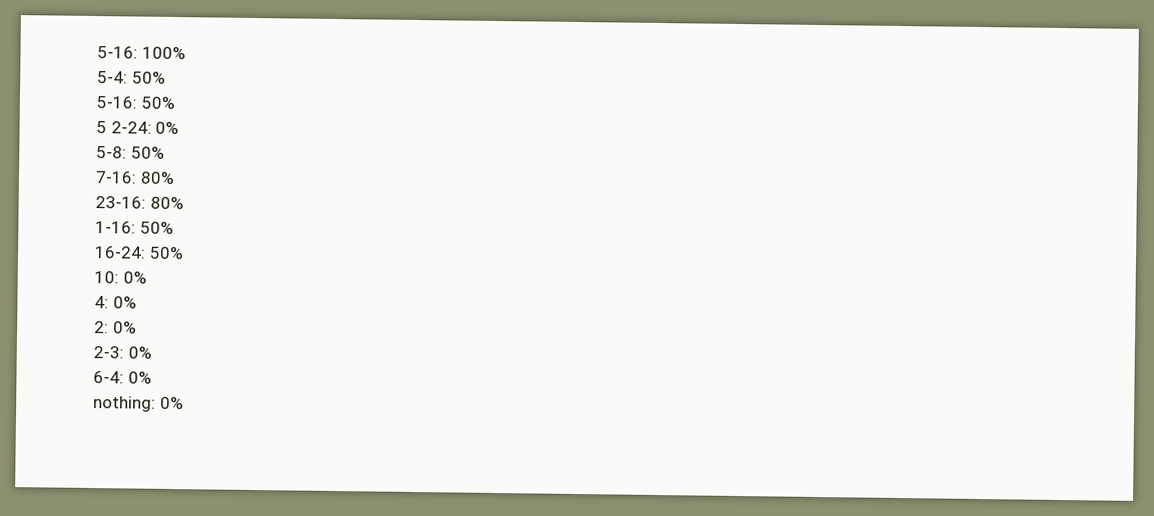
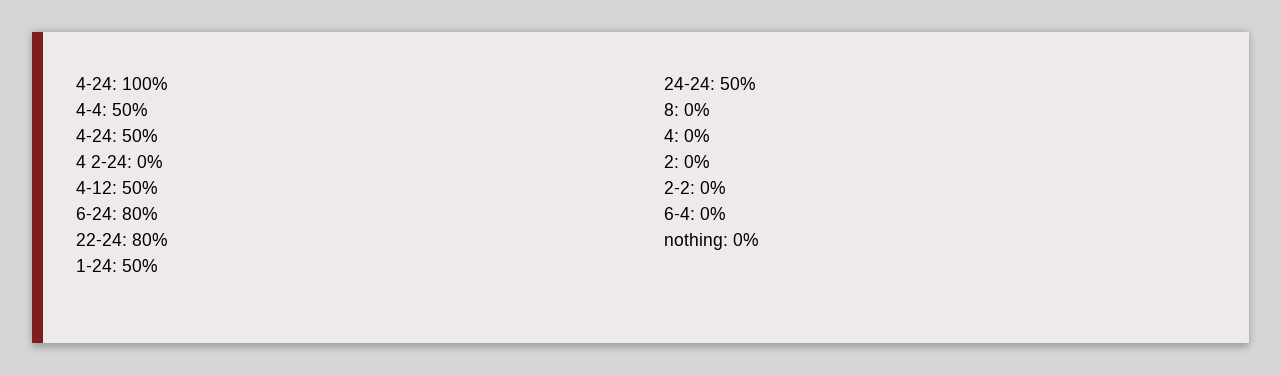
[97,46,138,59] 5-16: -> [76,77,117,90] 4-24:
[97,71,166,84] [96,96,175,110] [96,121,107,134] 5-4: 50% // 5-16: 50% // 5 -> [76,103,148,116] [76,129,158,142] [76,155,86,168] 4-4: 50% // 4-24: 50% // 4
[96,146,165,159] [95,171,175,184] [95,196,184,210] [95,221,174,234] [94,246,184,260] [94,271,119,284] 5-8: 50% // 7-16: 80% // 23-16: 80% // 1-16: 50% // 16-24: 50% // 10: -> [76,181,158,194] [76,207,158,220] [76,233,168,246] [76,259,158,272] [664,77,756,90] [664,103,679,116] 4-12: 50% // 6-24: 80% // 22-24: 80% // 1-24: 50% // 24-24: 50% // 8:
[93,346,124,359] 2-3: -> [664,181,695,194] 2-2:

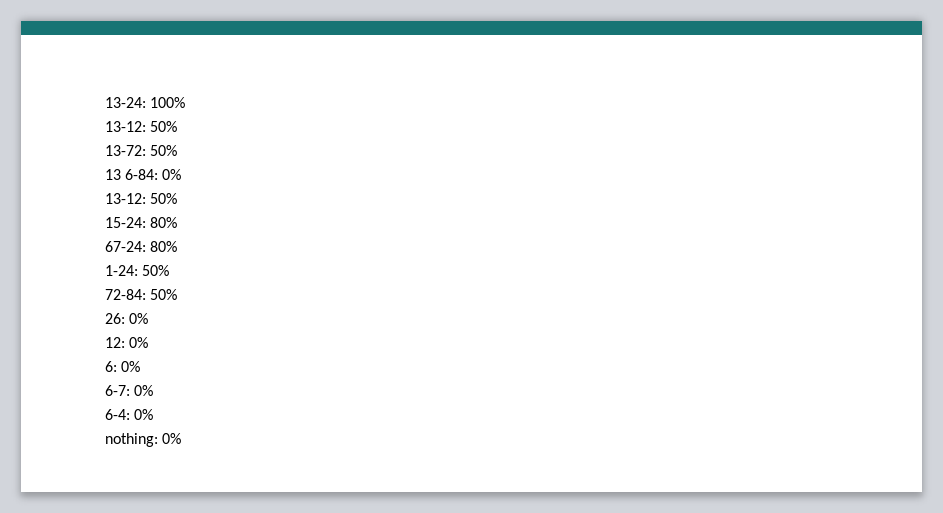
[76,77,117,90] 4-24: -> [105,97,146,108] 13-24:
[76,103,148,116] [76,129,158,142] [76,155,163,168] [76,181,158,194] [76,207,158,220] [76,233,127,246] 4-4: 50% // 4-24: 50% // 4 2-24: 0% // 4-12: 50% // 6-24: 80% // 22-24: -> [105,121,178,132] [105,145,178,156] [105,169,182,180] [105,193,178,204] [105,217,178,228] [105,241,146,252] 13-12: 50% // 13-72: 50% // 13 6-84: 0% // 13-12: 50% // 15-24: 80% // 67-24:
[664,77,756,90] [664,103,710,116] [664,129,710,142] [664,155,710,168] [664,181,695,194] 24-24: 50% // 8: 0% // 4: 0% // 2: 0% // 2-2: -> [105,289,178,300] [105,313,149,324] [105,337,149,348] [105,361,141,372] [105,385,130,396] 72-84: 50% // 26: 0% // 12: 0% // 6: 0% // 6-7:

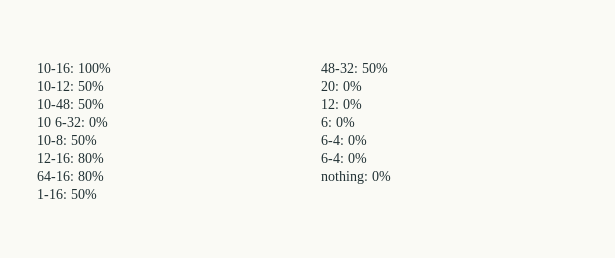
[105,97,146,108] 13-24: -> [37,63,74,73] 10-16:
[105,121,178,132] [105,145,178,156] [105,169,182,180] [105,193,178,204] [105,217,178,228] [105,241,178,252] [105,265,170,276] [105,289,178,300] [105,313,125,324] 13-12: 50% // 13-72: 50% // 13 6-84: 0% // 13-12: 50% // 15-24: 80% // 67-24: 80% // 1-24: 50% // 72-84: 50% // 26: -> [37,81,104,91] [37,99,104,109] [37,117,108,127] [37,135,97,145] [37,153,104,163] [37,171,104,181] [37,189,97,199] [321,63,388,73] [321,81,339,91] 10-12: 50% // 10-48: 50% // 10 6-32: 0% // 10-8: 50% // 12-16: 80% // 64-16: 80% // 1-16: 50% // 48-32: 50% // 20:
[105,385,130,396] 6-7: -> [321,135,344,145] 6-4:

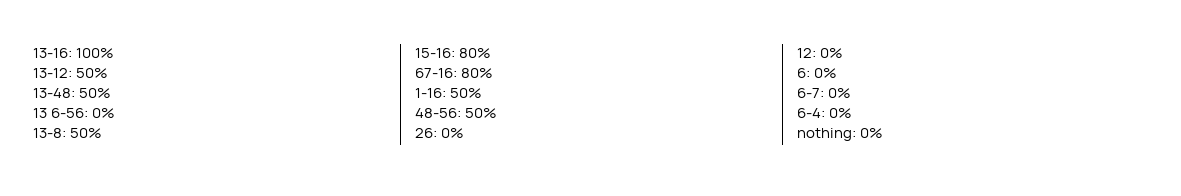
[37,63,74,73] 10-16: -> [33,48,72,58] 13-16:
[37,81,104,91] [37,99,104,109] [37,117,108,127] [37,135,97,145] [37,153,104,163] [37,171,74,181] 10-12: 50% // 10-48: 50% // 10 6-32: 0% // 10-8: 50% // 12-16: 80% // 64-16: -> [33,68,109,78] [33,88,112,98] [33,108,116,118] [33,128,103,138] [415,48,492,58] [415,68,457,78] 13-12: 50% // 13-48: 50% // 13 6-56: 0% // 13-8: 50% // 15-16: 80% // 67-16:
[321,63,388,73] [321,81,339,91] 48-32: 50% // 20: -> [415,108,498,118] [415,128,437,138] 48-56: 50% // 26:
[321,135,344,145] 6-4: -> [797,88,824,98] 6-7:

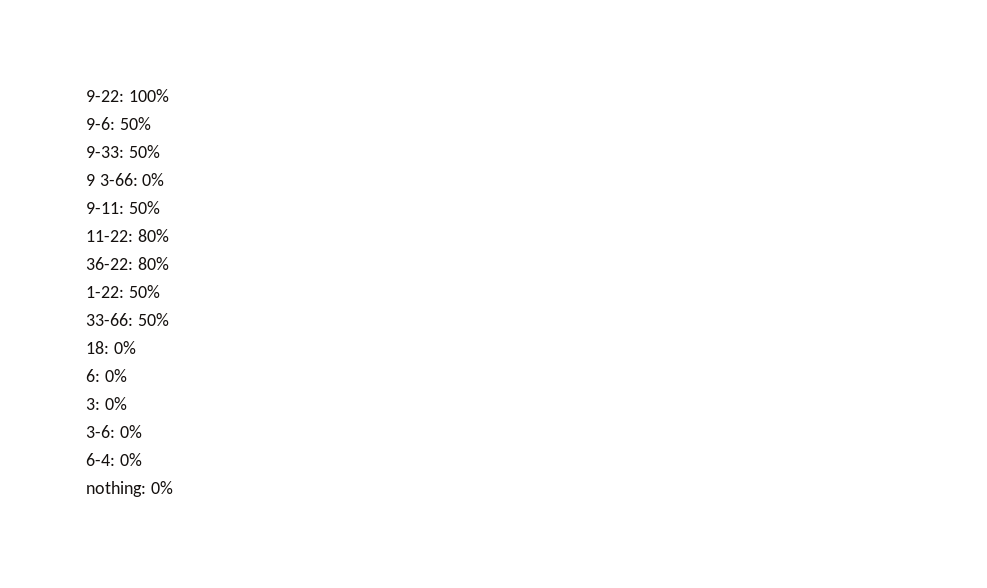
[33,48,72,58] 13-16: -> [86,90,124,102] 9-22:
[33,68,109,78] [33,88,112,98] [33,108,116,118] [33,128,103,138] [415,48,492,58] [415,68,494,78] [415,88,483,98] [415,108,498,118] [415,128,465,138] [797,48,816,58] 13-12: 50% // 13-48: 50% // 13 6-56: 0% // 13-8: 50% // 15-16: 80% // 67-16: 80% // 1-16: 50% // 48-56: 50% // 26: 0% // 12: -> [86,117,151,130] [86,145,160,158] [86,173,165,186] [86,201,160,214] [86,229,169,242] [86,257,169,270] [86,285,160,298] [86,313,169,326] [86,341,109,354] 9-6: 50% // 9-33: 50% // 9 3-66: 0% // 9-11: 50% // 11-22: 80% // 36-22: 80% // 1-22: 50% // 33-66: 50% // 18:
[797,88,824,98] 6-7: -> [86,397,127,410] [86,425,115,438] 3: 0% // 3-6:

